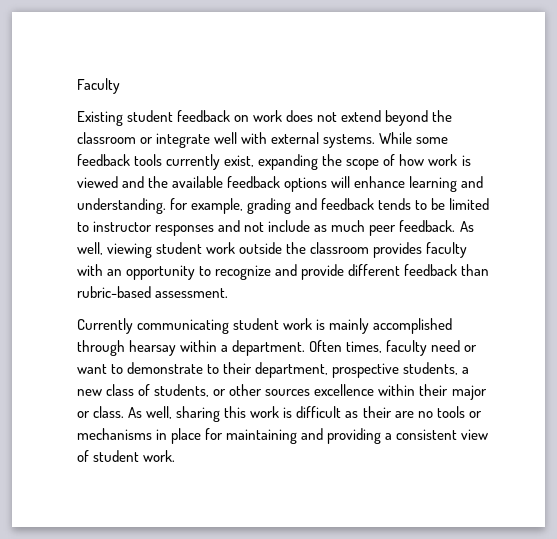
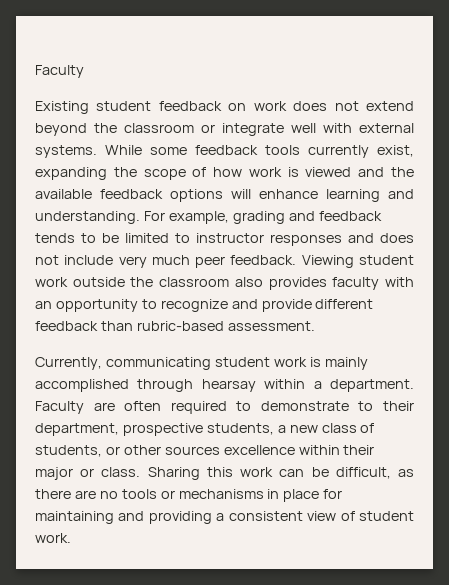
[170,198,189,210] for -> [143,211,165,221] For
(241, 226) none -> [380,233,414,243] does
[314,225,328,232] as -> [118,256,147,268] very
[459,221,474,232] [77,242,153,258] As well, viewing -> [301,255,354,268] Viewing
(370, 248) none -> [234,277,263,287] also
[77,318,133,334] Currently -> [35,357,102,370] Currently,
[309,340,478,356] [77,364,107,374] Often times, faculty need or want -> [35,401,227,414] Faculty are often required
[128,406,392,422] As well, sharing this work is difficult as their -> [147,467,415,480] [35,489,71,499] Sharing this work can be difficult, as there

